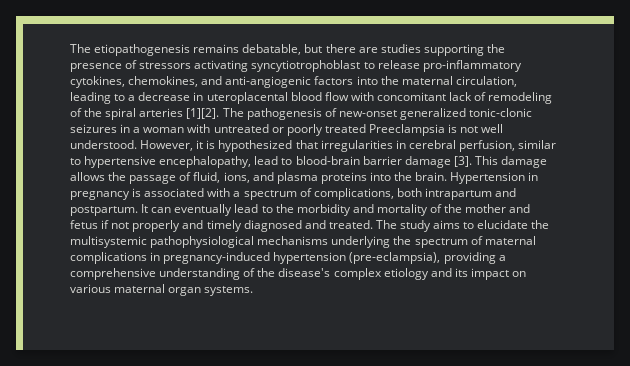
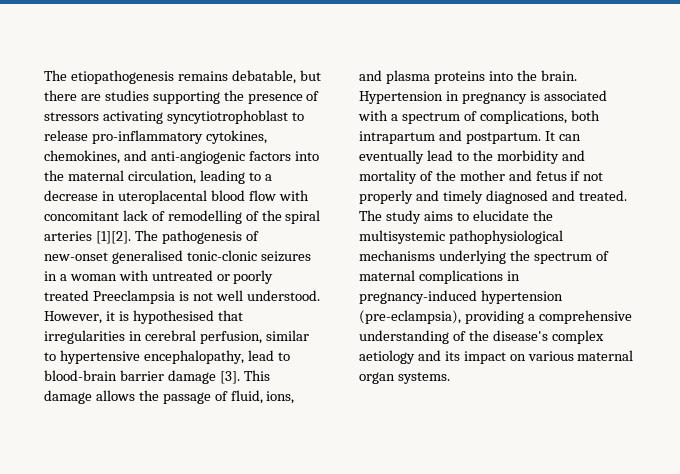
[488,92,553,104] remodeling -> [167,210,242,224] remodelling
[399,108,466,120] generalized -> [111,250,183,264] generalised
[218,140,293,152] hypothesized -> [132,310,214,324] hypothesised
[383,268,429,280] etiology -> [359,350,415,364] aetiology

